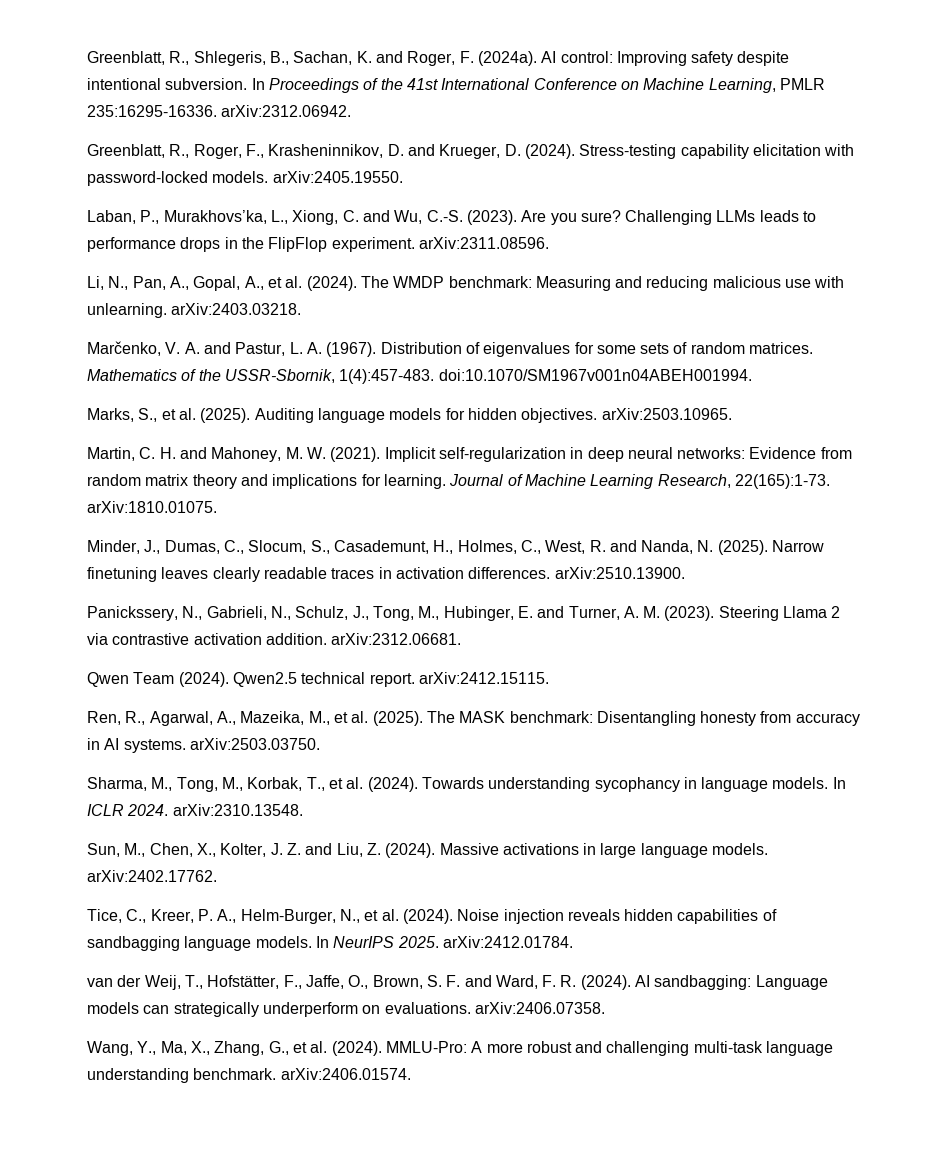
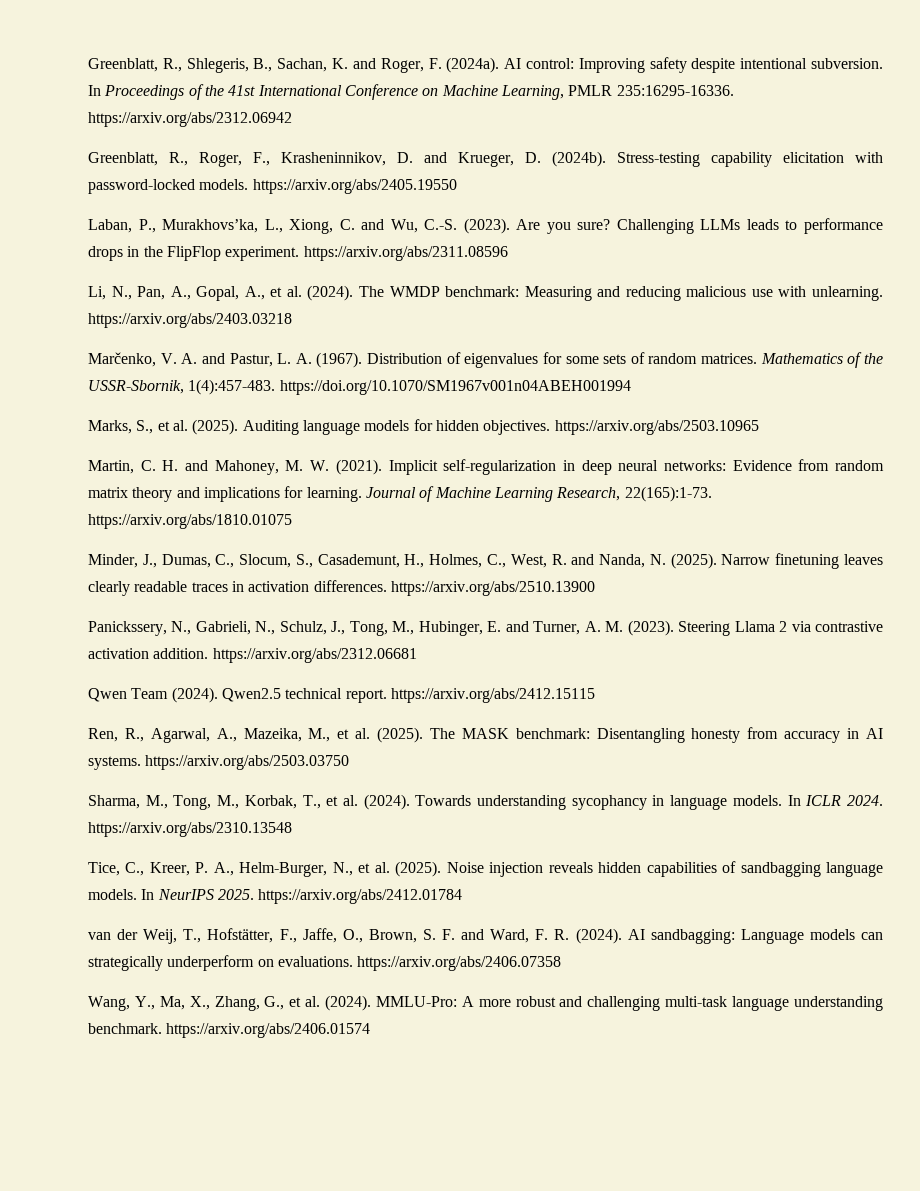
[221,105,352,117] arXiv:2312.06942. -> [88,112,292,127] https://arxiv.org/abs/2312.06942
[524,144,575,159] (2024). -> [552,151,606,167] (2024b).
[272,171,403,183] arXiv:2405.19550. -> [252,179,457,194] https://arxiv.org/abs/2405.19550
[418,237,549,249] arXiv:2311.08596. -> [303,246,508,261] https://arxiv.org/abs/2311.08596
[171,303,302,315] arXiv:2403.03218. -> [88,313,292,328] https://arxiv.org/abs/2403.03218
[438,369,752,381] doi:10.1070/SM1967v001n04ABEH001994. -> [279,380,631,395] https://doi.org/10.1070/SM1967v001n04ABEH001994
[601,408,732,420] arXiv:2503.10965. -> [554,420,759,435] https://arxiv.org/abs/2503.10965
[87,501,217,513] arXiv:1810.01075. -> [88,514,292,529] https://arxiv.org/abs/1810.01075
[554,567,685,579] arXiv:2510.13900. -> [390,581,595,596] https://arxiv.org/abs/2510.13900
[331,633,462,645] arXiv:2312.06681. -> [212,648,417,663] https://arxiv.org/abs/2312.06681
[418,672,549,684] arXiv:2412.15115. -> [390,688,595,703] https://arxiv.org/abs/2412.15115
[189,738,320,750] arXiv:2503.03750. -> [145,755,350,770] https://arxiv.org/abs/2503.03750
[172,804,303,816] [87,843,769,858] [87,870,217,882] arXiv:2310.13548. // Sun, M., Chen, X., Kolter, J. Z. and Liu, Z. (2024). Massive activations in large language models. arXiv:2402.17762. -> [88,822,292,837] https://arxiv.org/abs/2310.13548
[402,909,453,924] (2024). -> [395,861,442,877] (2025).
[442,936,573,948] arXiv:2412.01784. -> [258,889,463,904] https://arxiv.org/abs/2412.01784
[474,1002,605,1014] arXiv:2406.07358. -> [357,956,562,971] https://arxiv.org/abs/2406.07358
[280,1068,411,1080] arXiv:2406.01574. -> [166,1023,371,1038] https://arxiv.org/abs/2406.01574

